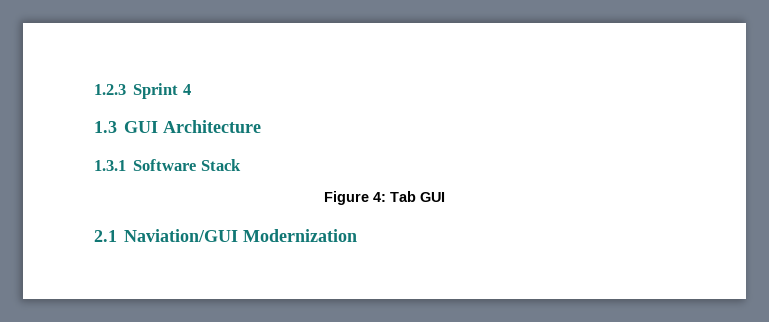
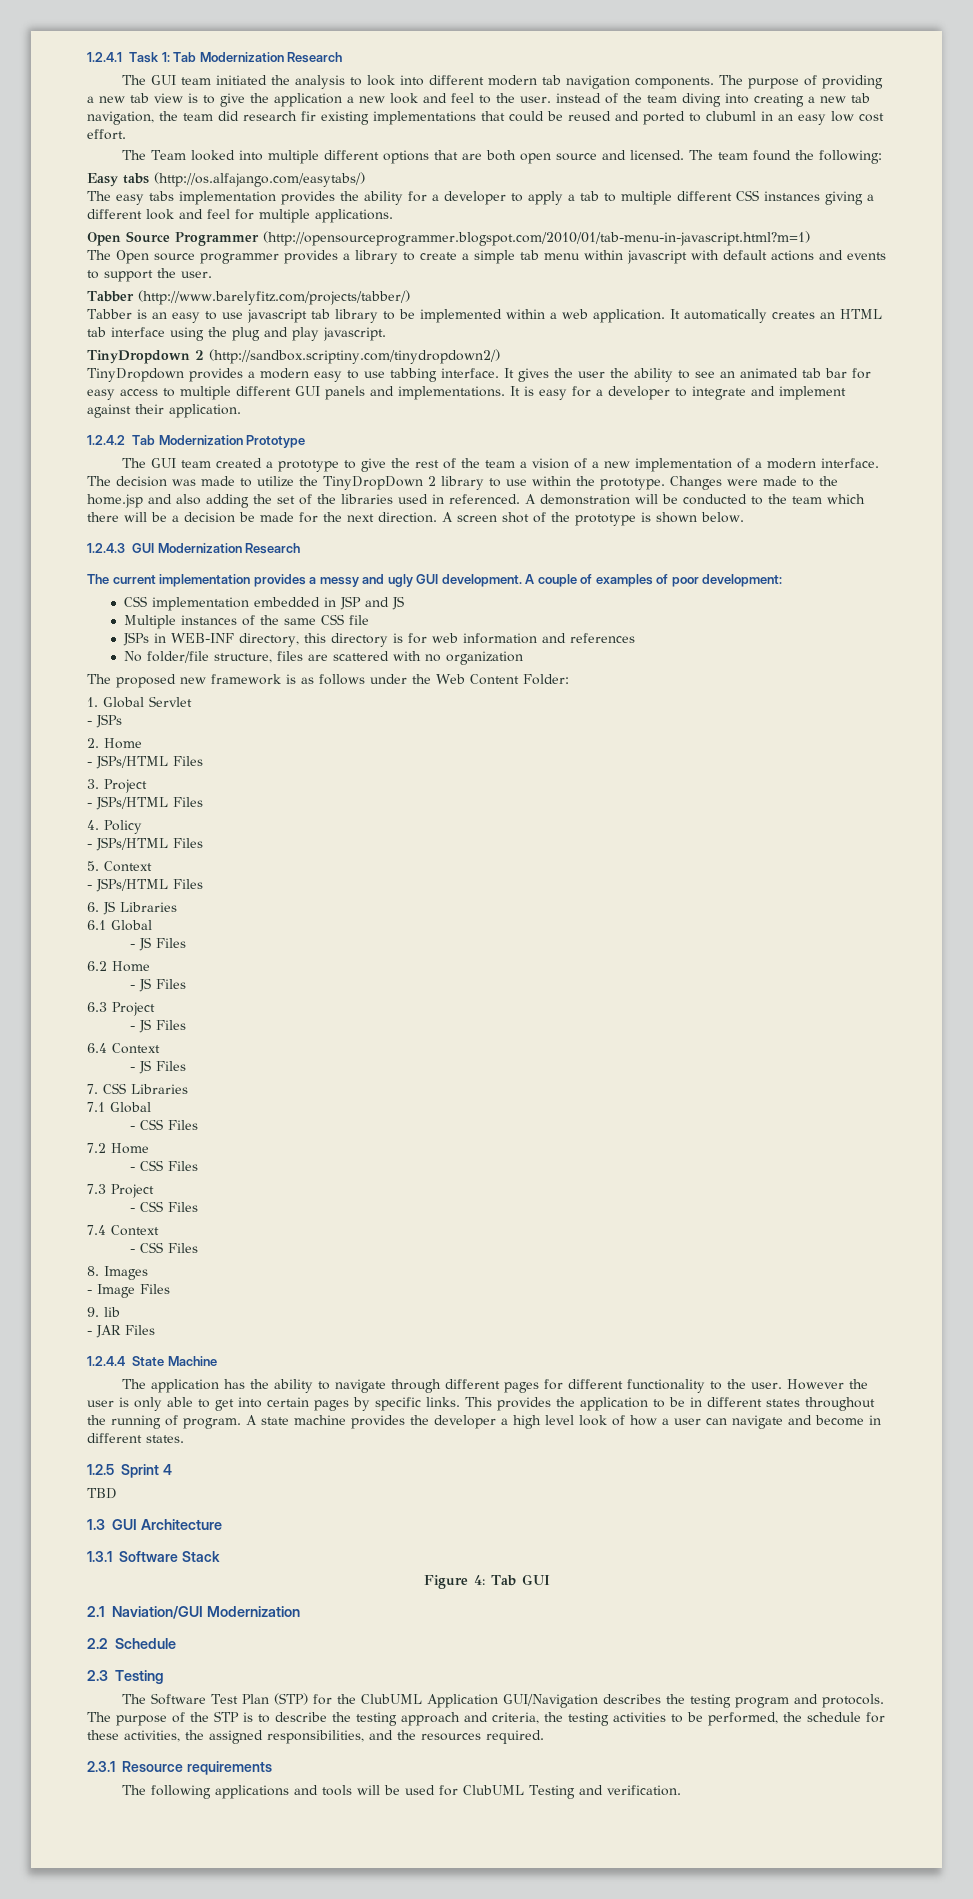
[94,84,126,95] 1.2.3 -> [87,52,343,63] [121,75,883,89] [87,93,870,107] [87,111,884,125] [87,129,126,140] [121,150,882,164] [87,172,365,187] [87,190,874,205] [87,209,393,223] [87,231,810,246] [87,250,886,264] [87,268,212,282] [87,290,410,305] [87,309,882,323] [87,327,386,341] [87,349,500,364] [87,368,871,382] [87,386,846,400] [87,404,241,418] [87,435,306,448] [121,458,879,472] [87,476,838,490] [87,494,865,508] [87,512,744,526] [87,543,301,554] [87,574,783,587] [124,596,405,611] [124,614,370,629] [123,632,636,647] [124,651,524,665] [87,674,569,688] [87,696,192,708] [87,714,122,728] [87,738,142,749] [87,755,203,769] [87,779,147,793] [87,796,203,810] [87,820,142,834] [87,837,203,851] [87,861,152,872] [87,878,203,892] [87,901,177,915] [87,920,152,931] [130,937,187,951] [87,961,150,972] [130,978,187,992] [87,1002,155,1016] [130,1019,187,1033] [87,1043,160,1054] [130,1060,187,1074] [87,1083,188,1094] [87,1102,151,1113] [130,1119,199,1130] [87,1143,149,1154] [130,1160,199,1171] [87,1184,154,1198] [130,1201,199,1212] [87,1225,159,1236] [130,1242,199,1253] [87,1266,148,1280] [87,1284,170,1298] [87,1307,120,1317] [87,1325,155,1338] [87,1356,217,1366] [121,1379,868,1393] [87,1397,875,1411] [87,1415,881,1429] [87,1433,184,1443] [87,1464,114,1475] 1.2.4.1 Task 1: Tab Modernization Research // The GUI team initiated the analysis to look into different modern tab navigation components. The purpose of providing a new tab view is to give the application a new look and feel to the user. instead of the team diving into creating a new tab navigation, the team did research fir existing implementations that could be reused and ported to clubuml in an easy low cost effort. // The Team looked into multiple different options that are both open source and licensed. The team found the following: // Easy tabs (http://os.alfajango.com/easytabs/) // The easy tabs implementation provides the ability for a developer to apply a tab to multiple different CSS instances giving a different look and feel for multiple applications. // Open Source Programmer (http://opensourceprogrammer.blogspot.com/2010/01/tab-menu-in-javascript.html?m=1) // The Open source programmer provides a library to create a simple tab menu within javascript with default actions and events to support the user. // Tabber (http://www.barelyfitz.com/projects/tabber/) // Tabber is an easy to use javascript tab library to be implemented within a web application. It automatically creates an HTML tab interface using the plug and play javascript. // TinyDropdown 2 (http://sandbox.scriptiny.com/tinydropdown2/) // TinyDropdown provides a modern easy to use tabbing interface. It gives the user the ability to see an animated tab bar for easy access to multiple different GUI panels and implementations. It is easy for a developer to integrate and implement against their application. // 1.2.4.2 Tab Modernization Prototype // The GUI team created a prototype to give the rest of the team a vision of a new implementation of a modern interface. The decision was made to utilize the TinyDropDown 2 library to use within the prototype. Changes were made to the home.jsp and also adding the set of the libraries used in referenced. A demonstration will be conducted to the team which there will be a decision be made for the next direction. A screen shot of the prototype is shown below. // 1.2.4.3 GUI Modernization Research // The current implementation provides a messy and ugly GUI development. A couple of examples of poor development: // CSS implementation embedded in JSP and JS // Multiple instances of the same CSS file // JSPs in WEB-INF directory, this directory is for web information and references // No folder/file structure, files are scattered with no organization // The proposed new framework is as follows under the Web Content Folder: // 1. Global Servlet // - JSPs // 2. Home // - JSPs/HTML Files // 3. Project // - JSPs/HTML Files // 4. Policy // - JSPs/HTML Files // 5. Context // - JSPs/HTML Files // 6. JS Libraries // 6.1 Global // - JS Files // 6.2 Home // - JS Files // 6.3 Project // - JS Files // 6.4 Context // - JS Files // 7. CSS Libraries // 7.1 Global // - CSS Files // 7.2 Home // - CSS Files // 7.3 Project // - CSS Files // 7.4 Context // - CSS Files // 8. Images // - Image Files // 9. lib // - JAR Files // 1.2.4.4 State Machine // The application has the ability to navigate through different pages for different functionality to the user. However the user is only able to get into certain pages by specific links. This provides the application to be in different states throughout the running of program. A state machine provides the developer a high level look of how a user can navigate and become in different states. // 1.2.5
(191, 89) none -> [87,1488,117,1499] // TBD
(358, 235) none -> [87,1638,176,1649] [87,1670,164,1684] [121,1693,884,1708] [87,1711,885,1726] [87,1730,544,1744] [87,1761,272,1775] [121,1785,681,1799] // 2.2 Schedule // 2.3 Testing // The Software Test Plan (STP) for the ClubUML Application GUI/Navigation describes the testing program and protocols. The purpose of the STP is to describe the testing approach and criteria, the testing activities to be performed, the schedule for these activities, the assigned responsibilities, and the resources required. // 2.3.1 Resource requirements // The following applications and tools will be used for ClubUML Testing and verification.

